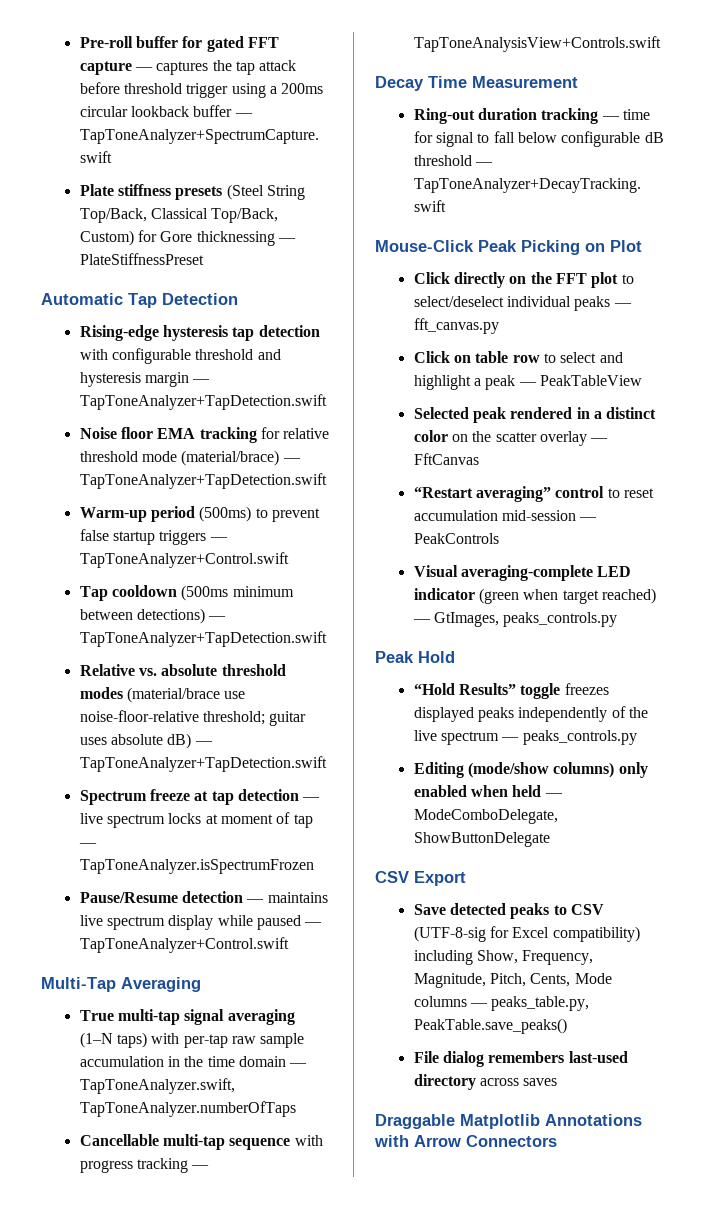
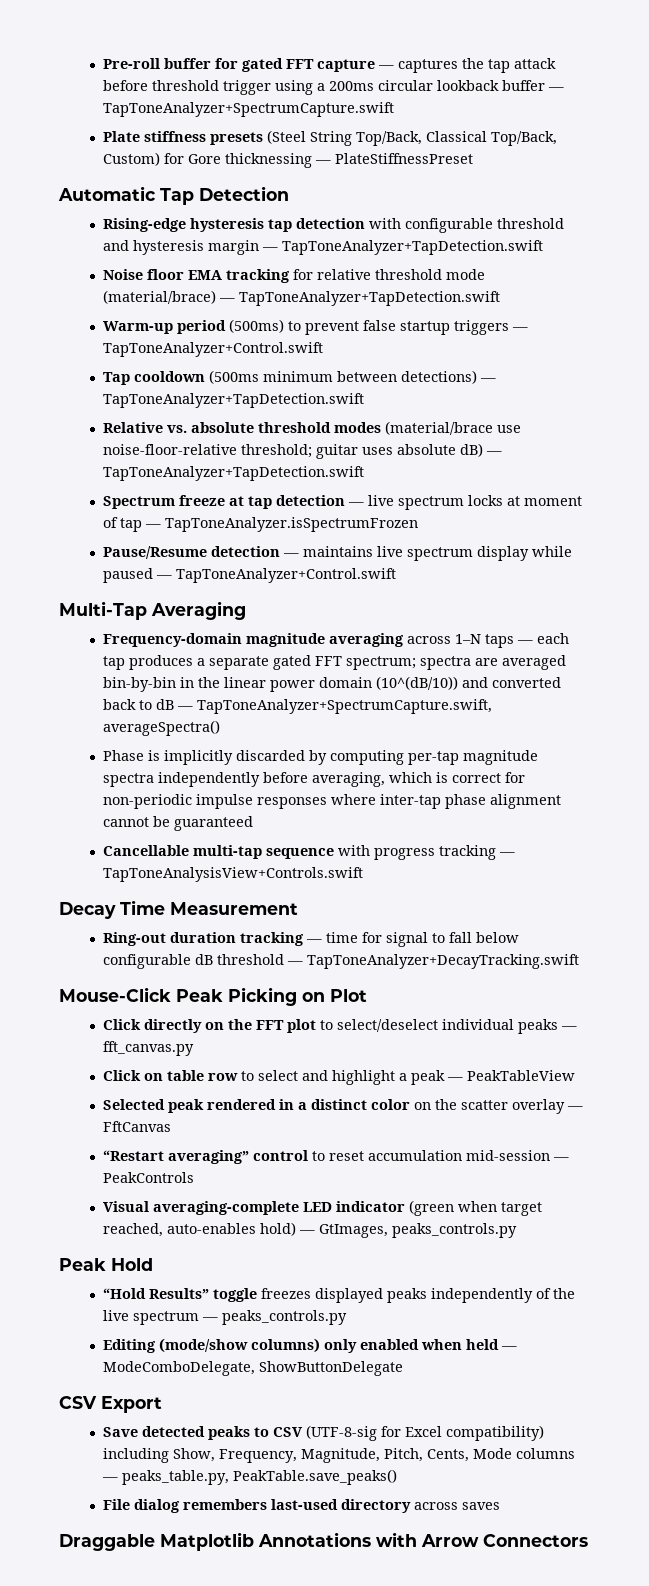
[79,1009,295,1025] [79,1032,305,1048] [79,1056,308,1067] [79,1078,235,1094] [79,1101,296,1117] True multi-tap signal averaging (1–N taps) with per-tap raw sample accumulation in the time domain — TapToneAnalyzer.swift, TapToneAnalyzer.numberOfTaps -> [103,633,570,648] [103,655,567,670] [103,676,562,692] [103,699,493,714] [103,720,221,736] [103,750,539,765] [103,772,526,787] [103,794,562,809] [103,816,254,831] Frequency-domain magnitude averaging across 1–N taps — each tap produces a separate gated FFT spectrum; spectra are averaged bin-by-bin in the linear power domain (10^(dB/10)) and converted back to dB — TapToneAnalyzer+SpectrumCapture.swift, averageSpectra() // Phase is implicitly discarded by computing per-tap magnitude spectra independently before averaging, which is correct for non-periodic impulse responses where inter-tap phase alignment cannot be guaranteed
[601,588,656,604] reached) -> [103,1222,297,1237] reached, auto-enables hold)

